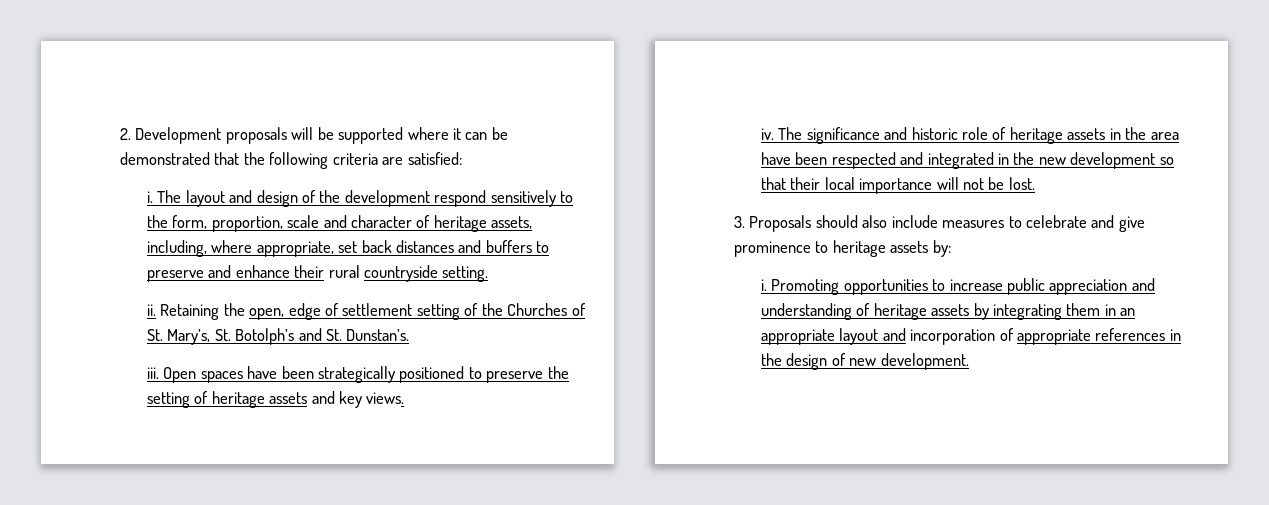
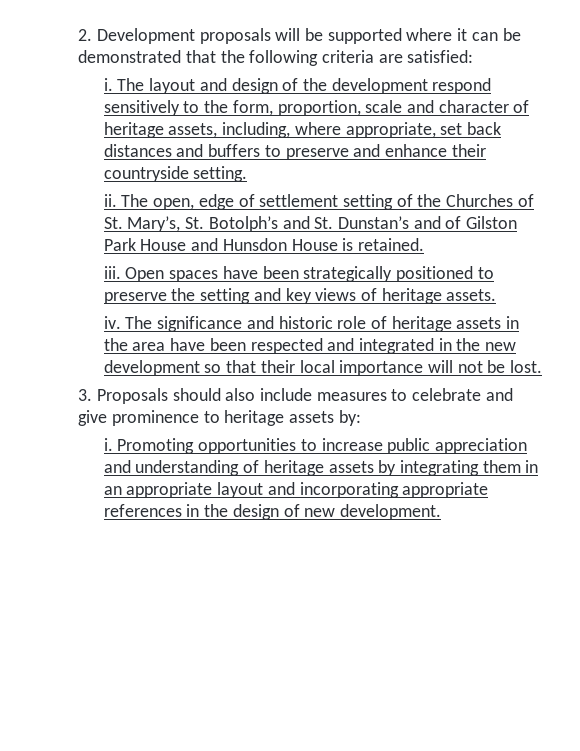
[328,265,360,278] rural -> (486, 150) none
[160,303,245,320] Retaining the -> [121,194,149,207] The
[346,329,410,341] Dunstan’s. -> [338,216,518,229] [103,238,425,251] Dunstan’s and of Gilston Park House and Hunsdon House is retained.
[194,391,405,408] of heritage assets and key views. -> [253,288,497,304] and key views of heritage assets.
[910,328,1014,345] incorporation of -> [299,482,399,498] incorporating

